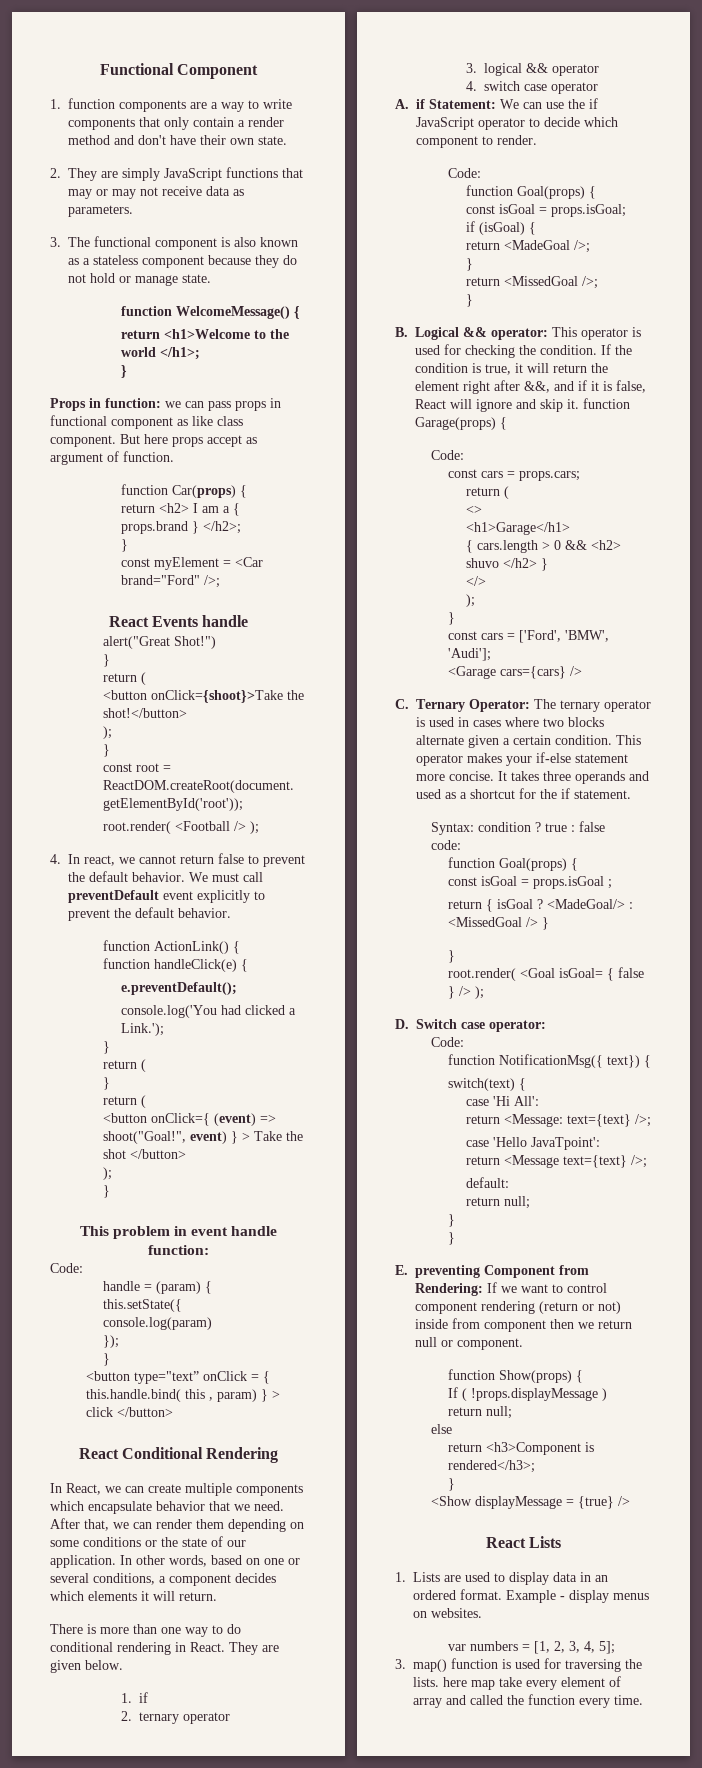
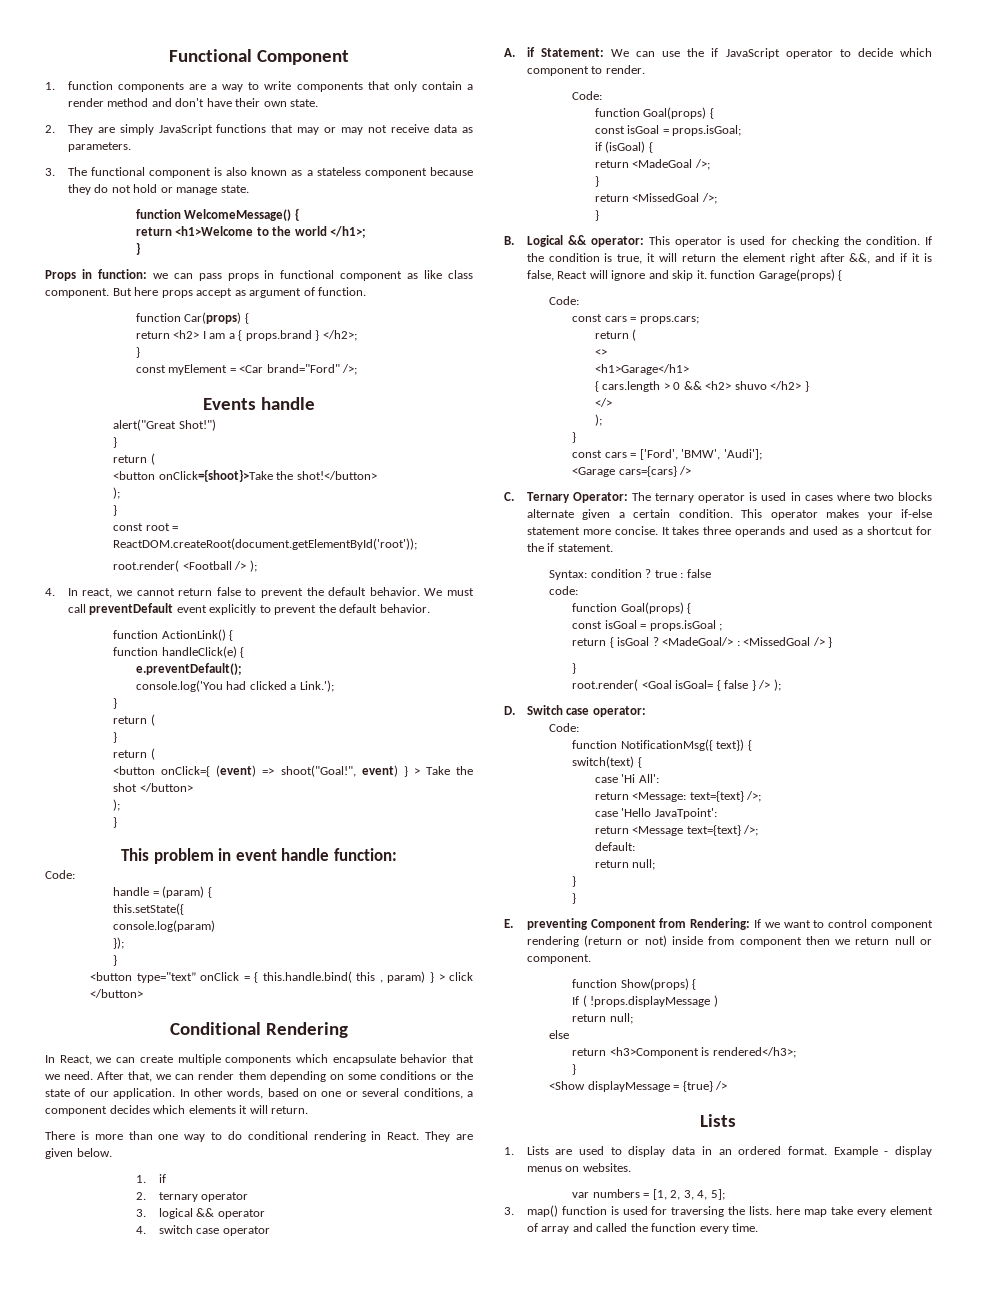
[108,616,149,627] React -> (358, 369) none
[78,1448,119,1459] React -> (144, 993) none
[485,1537,526,1548] React -> (728, 1085) none

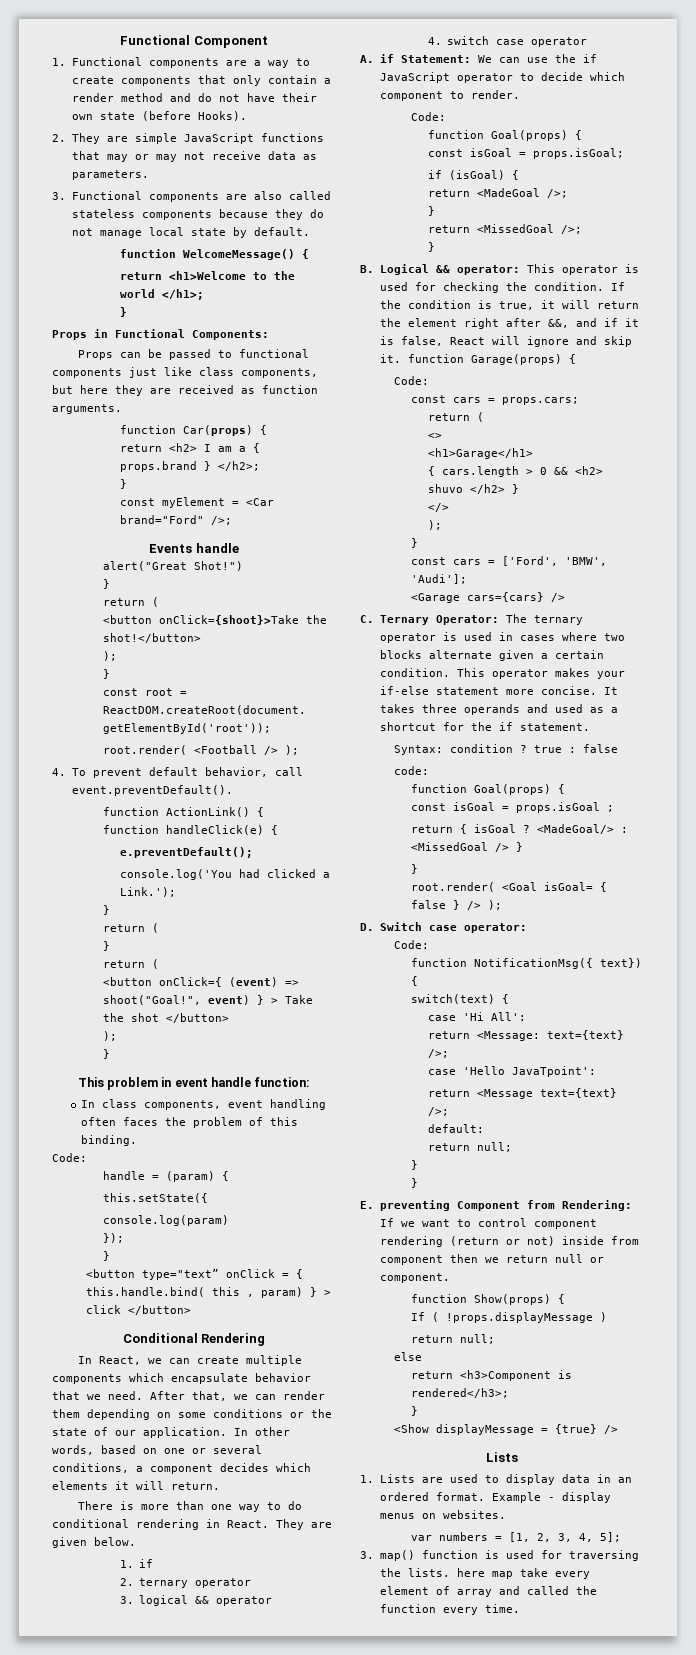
[67,81,113,90] function -> [71,57,142,66] Functional
[264,81,292,90] write -> [71,76,114,84] create
[175,98,205,107] don't -> [197,93,240,102] do not
[290,99,319,107] state. -> [99,111,247,121] state (before Hooks).
[119,124,154,135] simply -> [134,133,177,144] simple
[67,167,474,178] [67,184,249,195] The functional component is also known as a stateless component because they do not hold or manage state. -> [71,191,331,202] [71,209,324,220] [71,227,310,238] Functional components are also called stateless components because they do not manage local state by default.
[97,269,473,281] [45,287,367,298] function: we can pass props in functional component as like class component. But here props accept as argument of function. -> [115,329,269,340] [78,349,310,360] [52,367,318,378] [52,385,318,396] [52,404,122,414] Functional Components: // Props can be passed to functional components just like class components, but here they are received as function arguments.
[67,587,475,598] [67,603,430,615] In react, we cannot return false to prevent the default behavior. We must call preventDefault event explicitly to prevent the default behavior. -> [71,767,303,778] [71,785,233,796] To prevent default behavior, call event.preventDefault().
(397, 854) none -> [81,1099,327,1110] [81,1117,299,1128] [81,1135,138,1146] // In class components, event handling often faces the problem of this binding.

